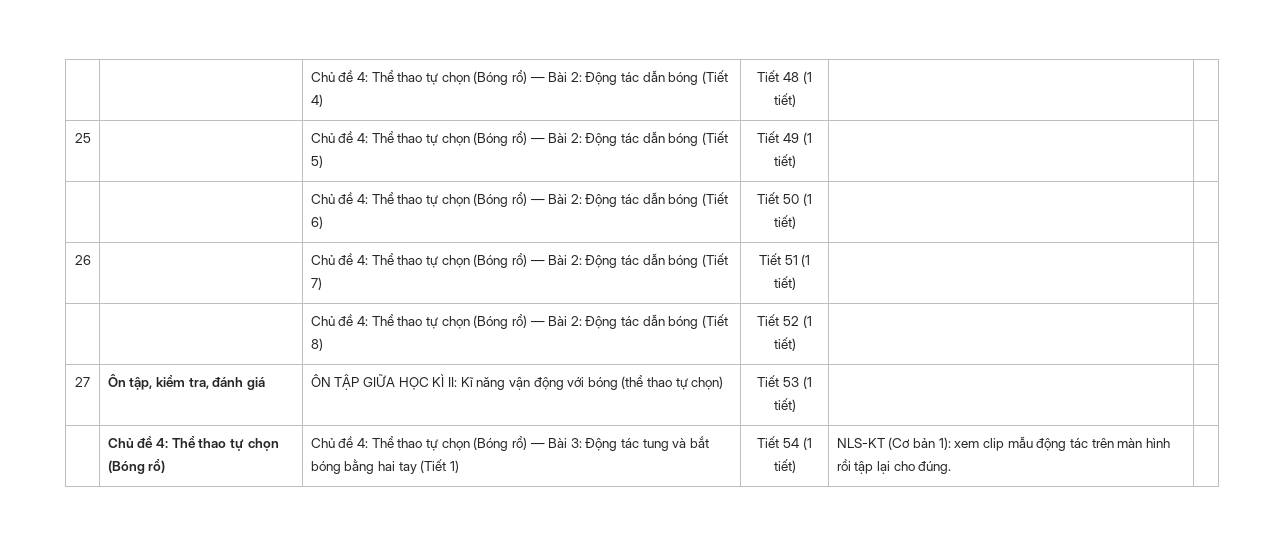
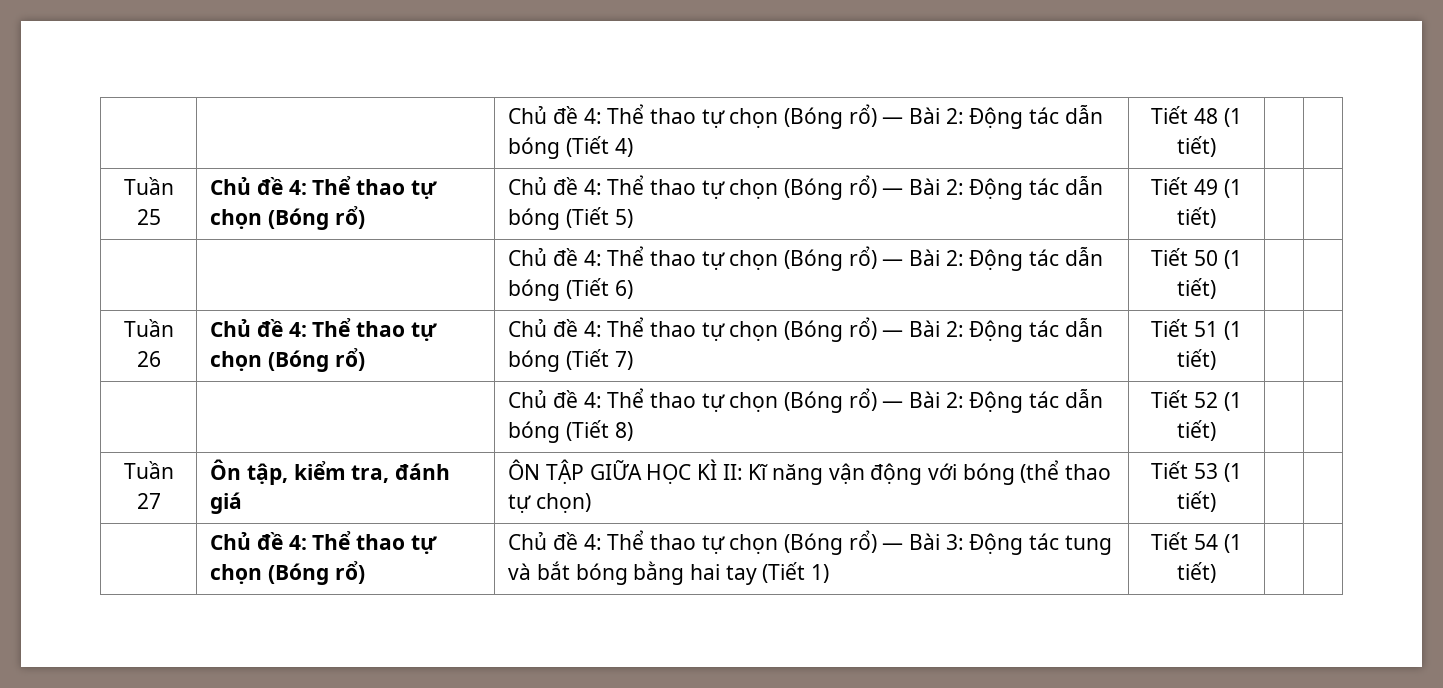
(796, 100) none -> [123,177,174,195] Tuần
(91, 138) none -> [210,176,437,199] [210,206,365,230] Chủ đề 4: Thể thao tự chọn (Bóng rổ)
(796, 222) none -> [123,319,174,337] Tuần
(91, 260) none -> [210,318,437,341] [210,348,365,372] Chủ đề 4: Thể thao tự chọn (Bóng rổ)
(796, 344) none -> [123,461,174,479] Tuần
[836,436,1170,451] [836,459,952,474] NLS-KT (Cơ bản 1): xem clip mẫu động tác trên màn hình rồi tập lại cho đúng. -> (1216, 572) none

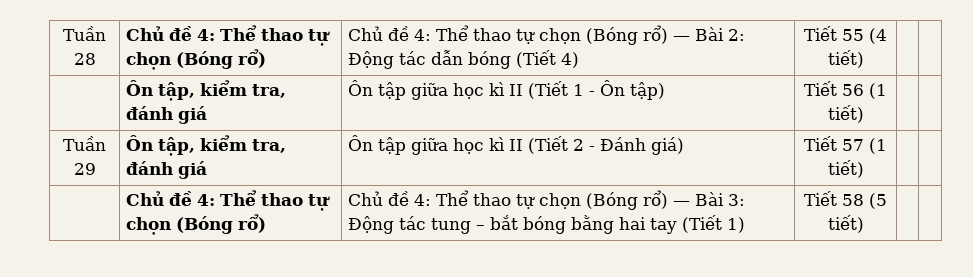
[508,104,1103,129] [508,136,633,159] [1151,106,1242,127] [1177,136,1216,157] [123,177,174,195] [136,209,161,225] | | Chủ đề 4: Thể thao tự chọn (Bóng rổ) — Bài 2: Động tác dẫn bóng (Tiết 4) | Tiết 48 (1 tiết) | | // Tuần 25 -> [63,26,106,41] [73,53,96,65] Tuần 28
[614,209,633,228] [1151,177,1242,198] [1177,207,1216,228] [508,246,1103,271] [508,278,633,301] [1151,248,1242,269] [1177,278,1216,299] [123,319,174,337] [136,351,161,367] [210,318,437,341] [210,348,365,372] [508,317,1103,342] [508,349,633,372] [1151,319,1242,340] [1177,349,1216,370] [508,388,1103,413] [508,420,633,443] [1151,390,1242,411] [1177,420,1216,441] [123,461,174,479] [136,493,161,509] [210,459,450,485] [210,492,243,514] [508,459,1111,485] [508,493,591,513] [1151,461,1218,479] 5) | Tiết 49 (1 tiết) | | // | | Chủ đề 4: Thể thao tự chọn (Bóng rổ) — Bài 2: Động tác dẫn bóng (Tiết 6) | Tiết 50 (1 tiết) | | // Tuần 26 | Chủ đề 4: Thể thao tự chọn (Bóng rổ) | Chủ đề 4: Thể thao tự chọn (Bóng rổ) — Bài 2: Động tác dẫn bóng (Tiết 7) | Tiết 51 (1 tiết) | | // | | Chủ đề 4: Thể thao tự chọn (Bóng rổ) — Bài 2: Động tác dẫn bóng (Tiết 8) | Tiết 52 (1 tiết) | | // Tuần 27 | Ôn tập, kiểm tra, đánh giá | ÔN TẬP GIỮA HỌC KÌ II: Kĩ năng vận động với bóng (thể thao tự chọn) | Tiết 53 -> [560,52,579,68] [804,26,887,44] [827,50,864,68] [125,80,286,101] [125,106,207,124] [347,80,665,100] [804,81,887,99] [827,105,864,123] [63,136,106,151] [73,163,96,175] [125,135,286,156] [125,161,207,179] [347,135,684,155] [804,136,864,151] 4) | Tiết 55 (4 tiết) | | // | Ôn tập, kiểm tra, đánh giá | Ôn tập giữa học kì II (Tiết 1 - Ôn tập) | Tiết 56 (1 tiết) | | // Tuần 29 | Ôn tập, kiểm tra, đánh giá | Ôn tập giữa học kì II (Tiết 2 - Đánh giá) | Tiết 57
[508,563,532,580] và -> [475,225,485,230] –
[1194,534,1242,553] 54 (1 -> [842,193,887,209] 58 (5

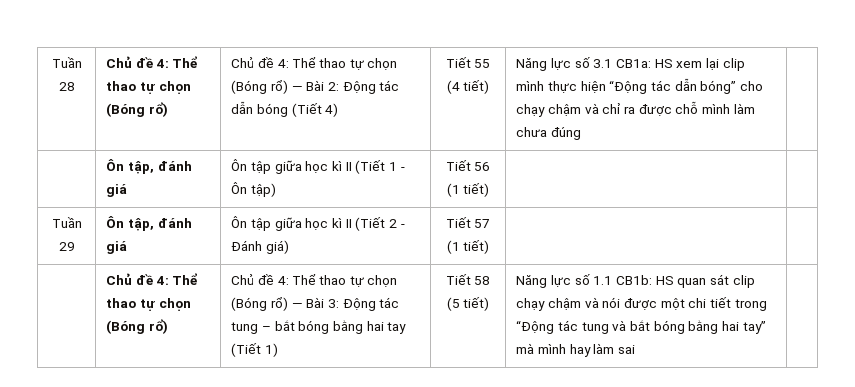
[125,80,286,101] | // | Ôn tập, kiểm tra, -> [516,57,745,71] [516,78,763,94] [516,101,755,117] [516,127,581,140] [106,159,154,174] Năng lực số 3.1 CB1a: HS xem lại clip mình thực hiện “Động tác dẫn bóng” cho chạy chậm và chỉ ra được chỗ mình làm chưa đúng | // | Ôn tập,
[199,135,286,153] kiểm tra, -> (154, 224) none
(864, 224) none -> [516,274,755,288] [516,297,767,311] [516,320,766,334] [516,343,635,357] Năng lực số 1.1 CB1b: HS quan sát clip chạy chậm và nói được một chi tiết trong “Động tác tung và bắt bóng bằng hai tay” mà mình hay làm sai

